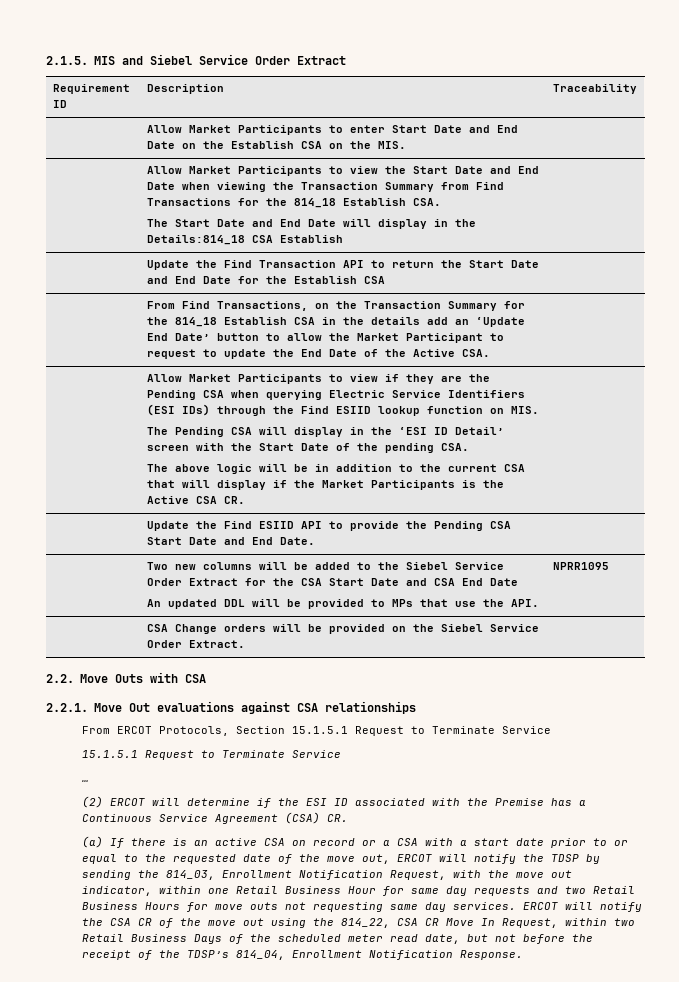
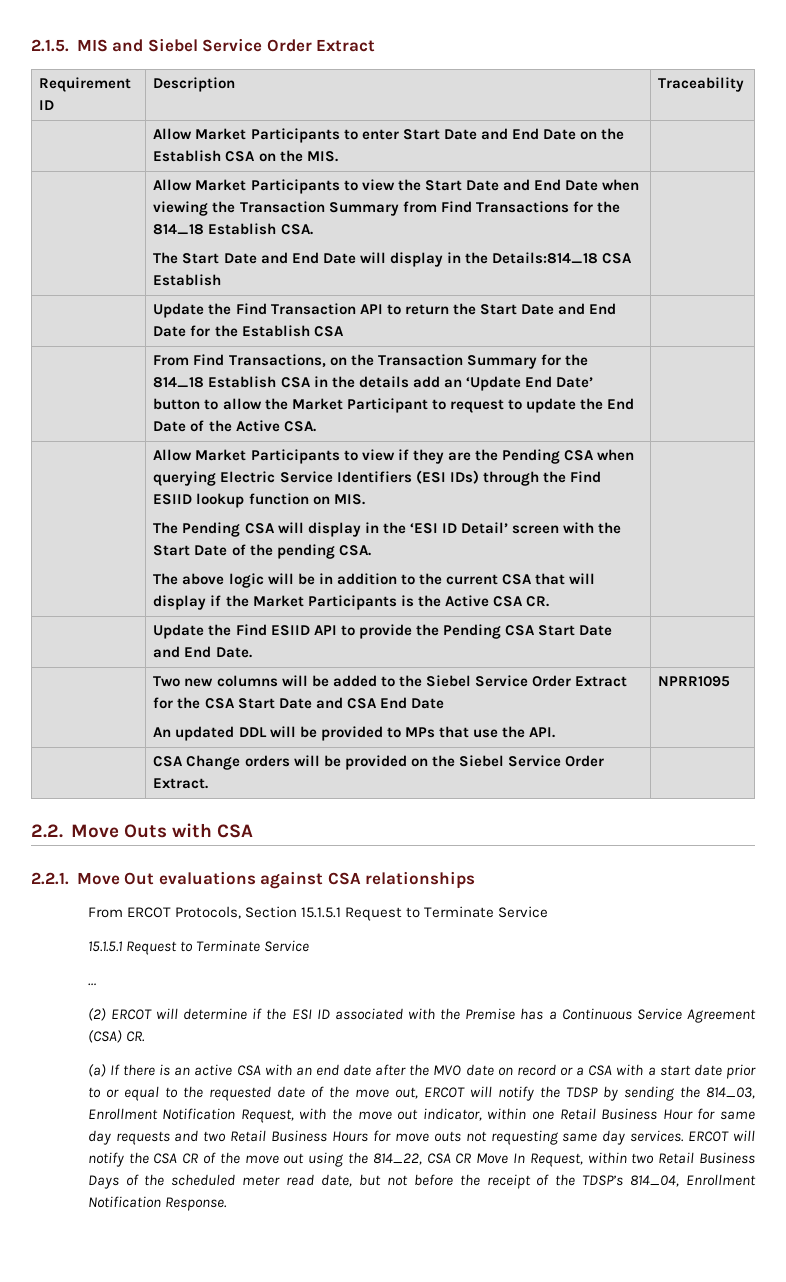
(286, 842) none -> [264,1064,494,1076] with an end date after the MVO date

